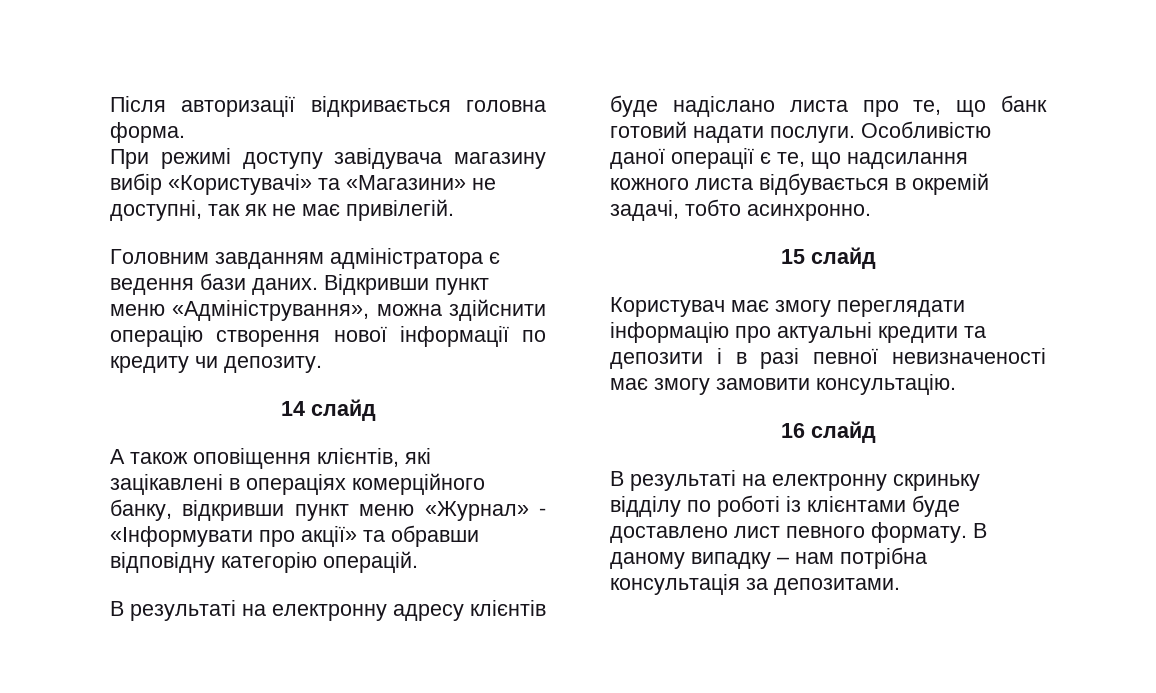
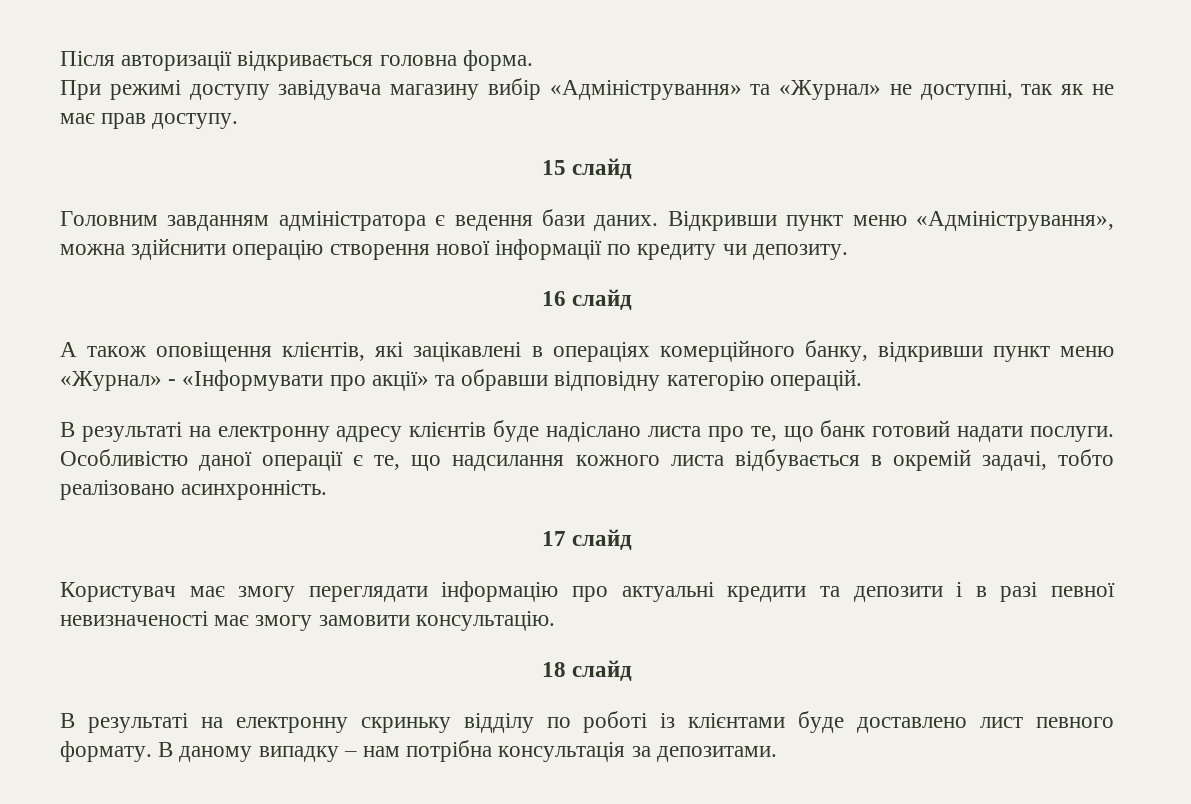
[168,174,466,195] «Користувачі» та «Магазини» -> [549,80,882,100] «Адміністрування» та «Журнал»
[346,199,454,221] привілегій. -> [101,113,239,129] [541,158,633,179] прав доступу. // 15 слайд
[280,401,305,416] 14 -> [541,291,566,306] 16
[747,204,871,221] [780,249,805,264] асинхронно. // 15 -> [60,480,328,500] [541,531,566,546] реалізовано асинхронність. // 17
[780,423,805,438] 16 -> [541,662,566,677] 18

